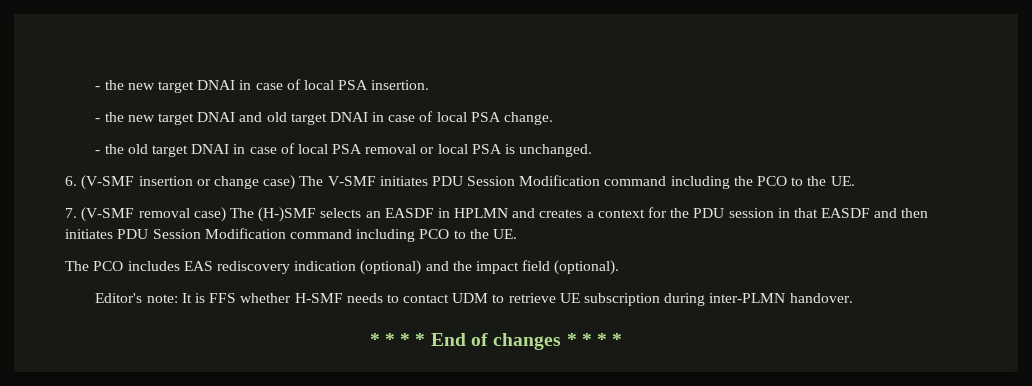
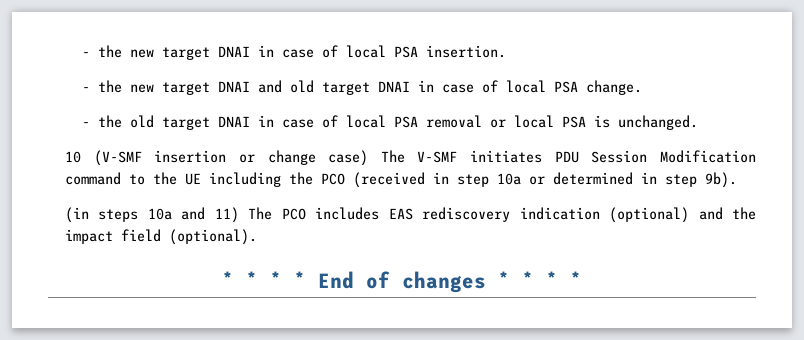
[65,176,78,186] 6. -> [64,151,81,163] 10
[670,176,855,189] [65,207,929,222] [65,228,517,242] including the PCO to the UE. // 7. (V-SMF removal case) The (H-)SMF selects an EASDF in HPLMN and creates a context for the PDU session in that EASDF and then initiates PDU Session Modification command including PCO to the UE. // -> [128,172,737,188] [64,207,239,223] to the UE including the PCO (received in step 10a or determined in step 9b). // (in steps 10a and 11)
[95,293,853,306] // Editor's note: It is FFS whether H-SMF needs to contact UDM to retrieve UE subscription during inter-PLMN handover. -> (257, 237) none

